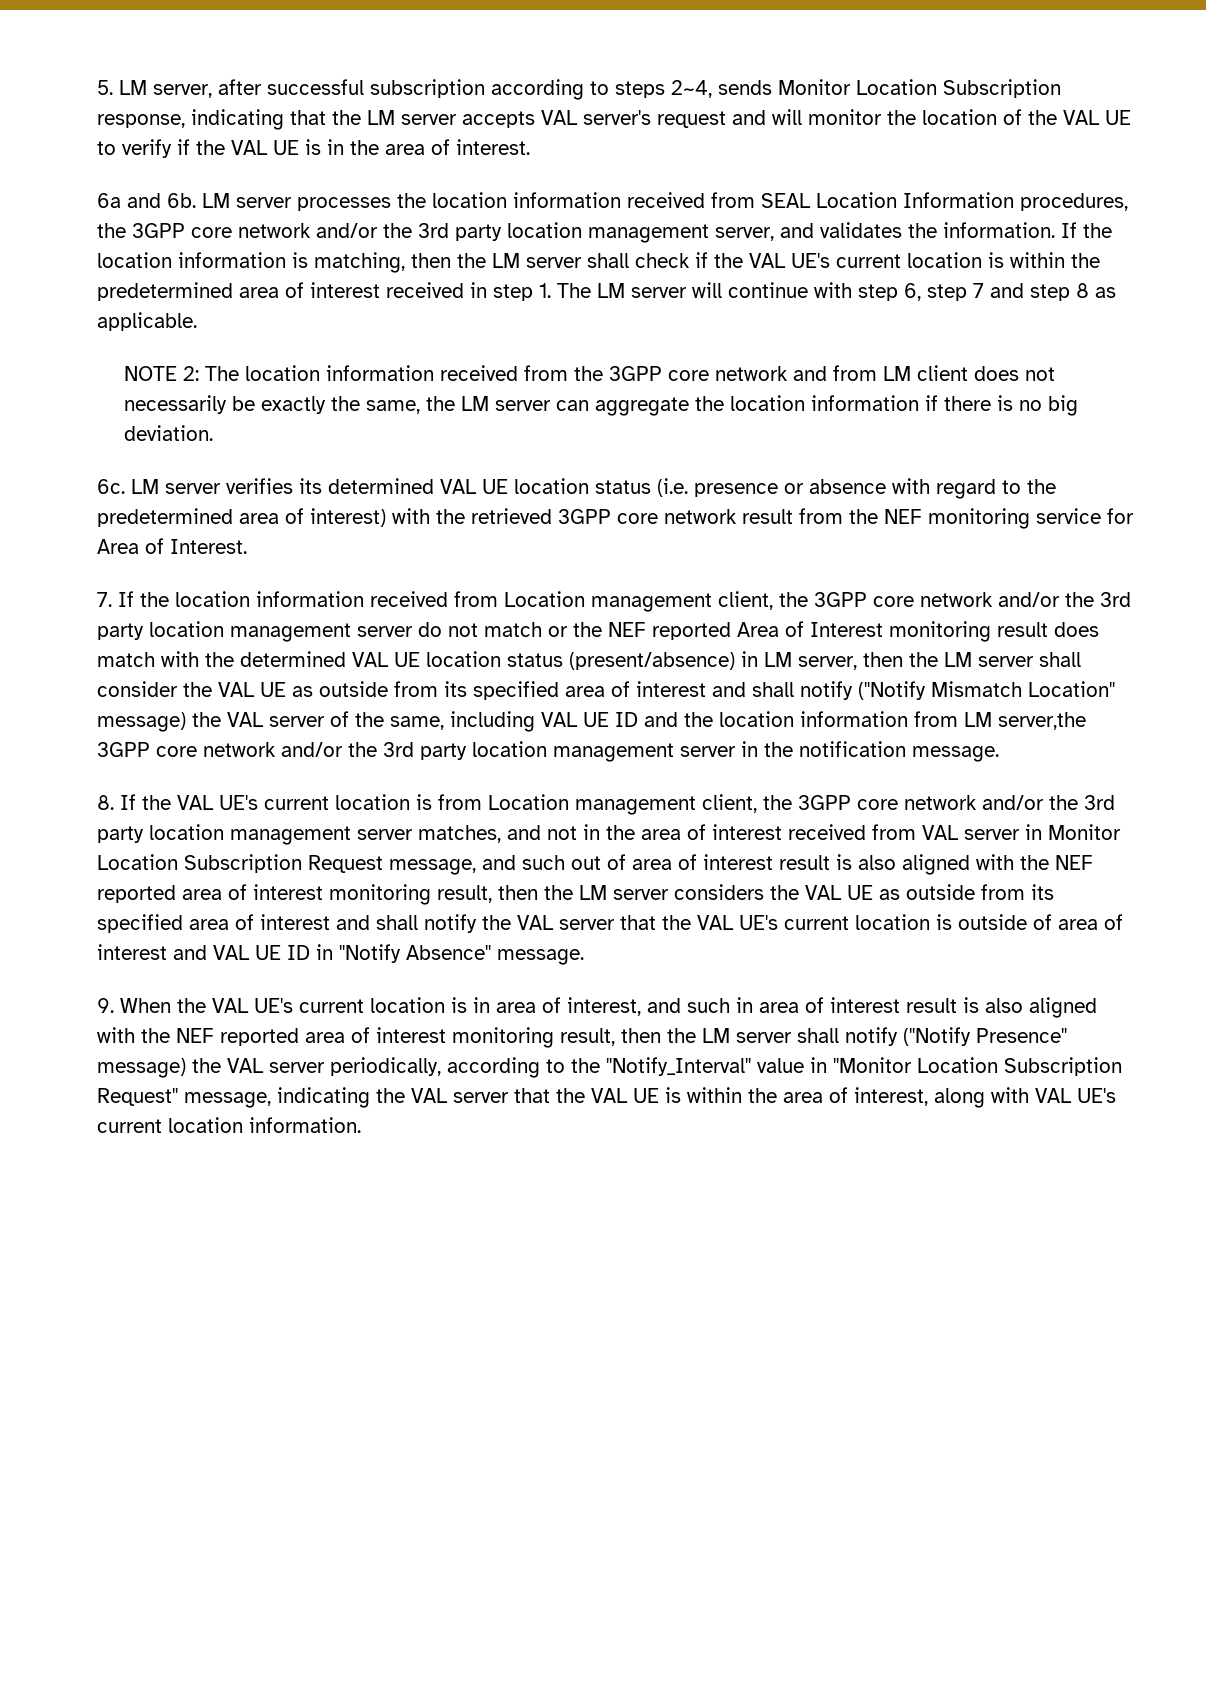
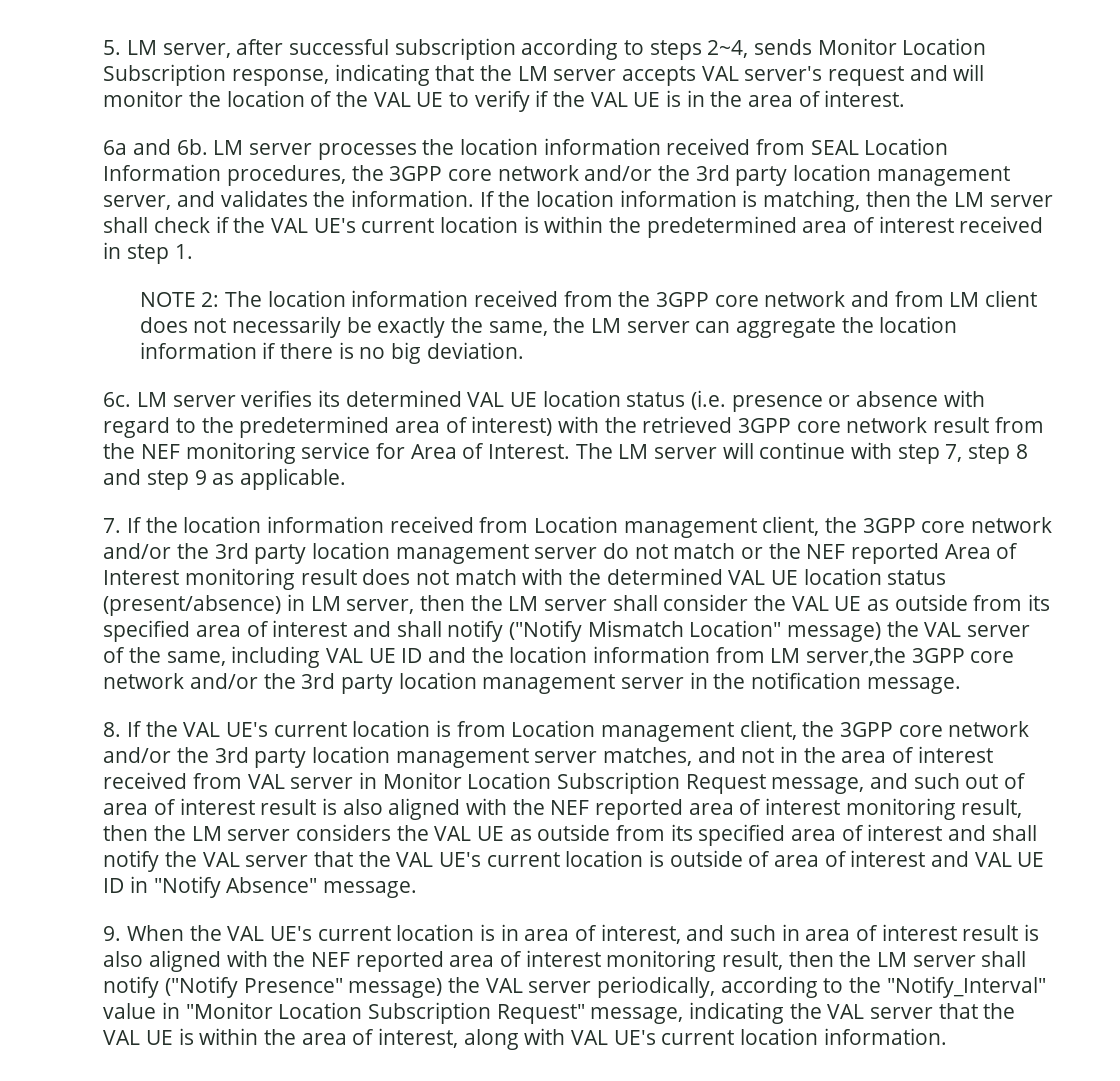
[557,282,1117,301] [97,312,198,331] The LM server will continue with step 6, step 7 and step 8 as applicable. -> (193, 251) none
(248, 546) none -> [575,442,1028,464] [103,468,347,490] The LM server will continue with step 7, step 8 and step 9 as applicable.
(1100, 629) none -> [416,570,450,585] not

